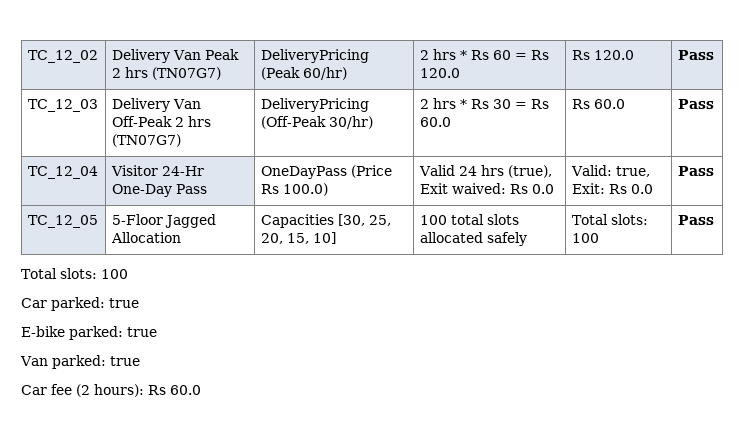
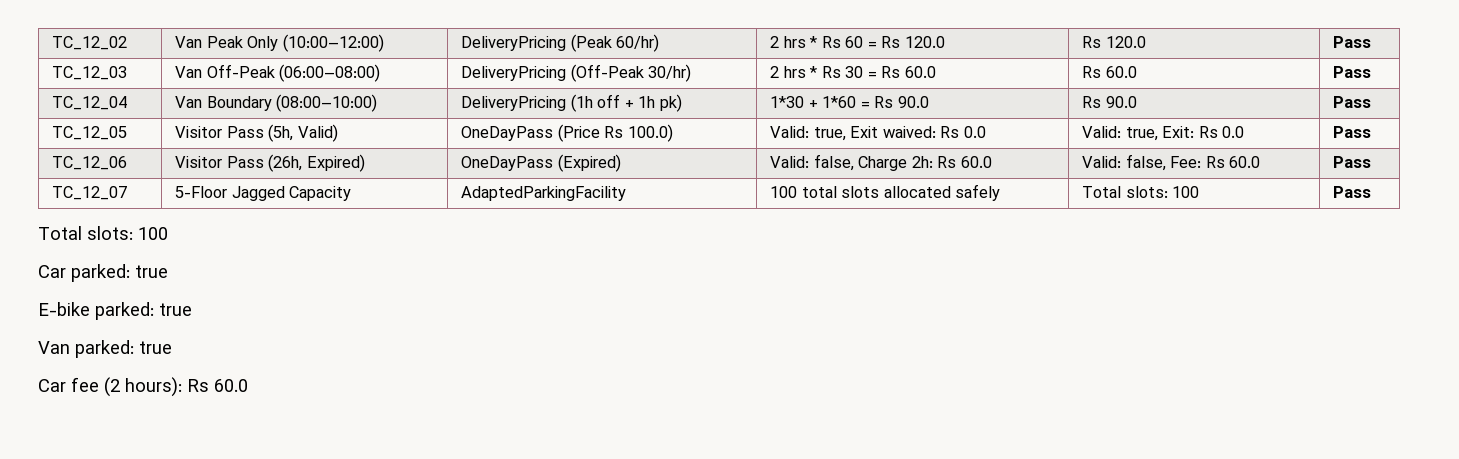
[111,49,170,63] Delivery -> (128, 43) none
[111,67,221,80] 2 hrs (TN07G7) -> [247,34,384,52] Only (10:00–12:00)
[111,98,170,112] Delivery -> (128, 73) none
[174,116,211,127] [111,134,181,147] 2 hrs (TN07G7) -> [279,64,381,82] (06:00–08:00)
[110,165,204,176] [111,184,207,197] | Visitor 24-Hr One-Day Pass -> [175,94,378,112] [461,94,682,112] [770,96,929,108] [1082,96,1137,108] [1333,96,1372,108] [52,126,128,140] [175,124,338,142] | Van Boundary (08:00–10:00) | DeliveryPricing (1h off + 1h pk) | 1*30 + 1*60 = Rs 90.0 | Rs 90.0 | Pass // TC_12_05 | Visitor Pass (5h, Valid)
[418,165,552,178] Valid 24 hrs (true), -> [770,126,846,141] Valid: true,
[27,215,98,228] [111,214,216,228] [110,232,181,243] [260,214,391,228] [260,232,336,244] TC_12_05 | 5-Floor Jagged Allocation | Capacities [30, 25, 20, 15, 10] -> [52,156,128,170] [175,154,365,172] [461,154,621,172] [770,154,992,171] [1082,154,1261,171] [1333,156,1372,168] [52,186,128,200] [175,186,352,201] [461,186,627,201] TC_12_06 | Visitor Pass (26h, Expired) | OneDayPass (Expired) | Valid: false, Charge 2h: Rs 60.0 | Valid: false, Fee: Rs 60.0 | Pass // TC_12_07 | 5-Floor Jagged Capacity | AdaptedParkingFacility

